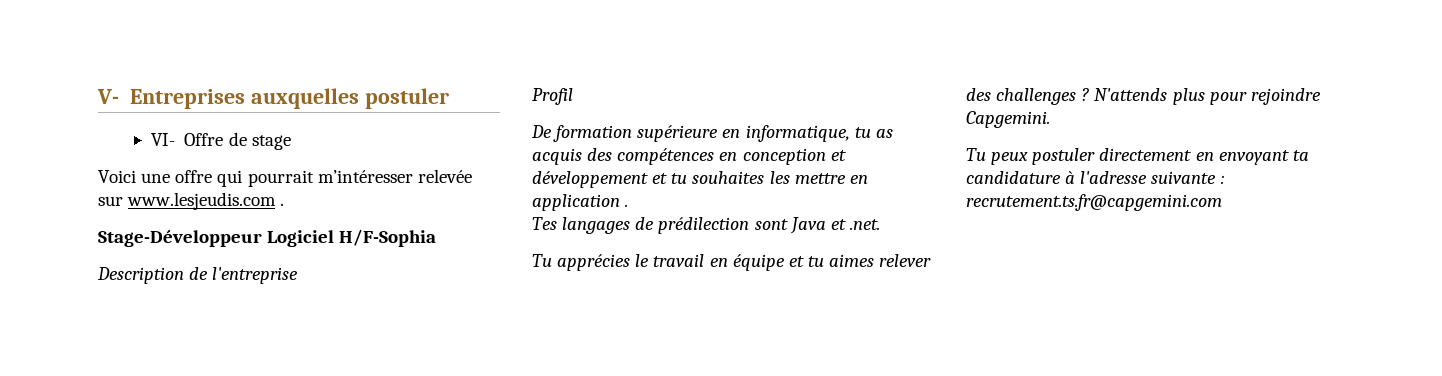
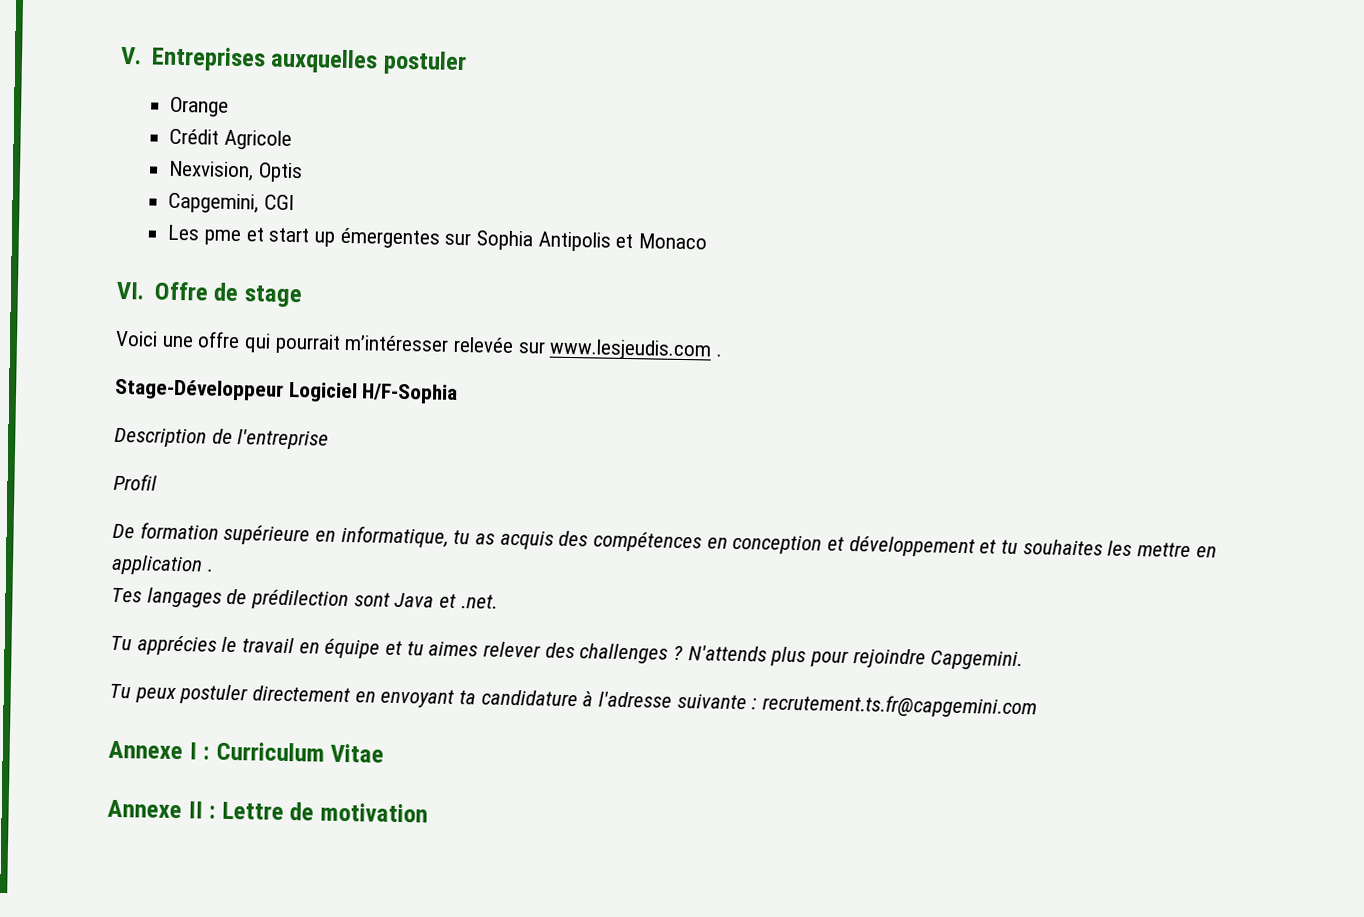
[97,89,119,104] V- -> [120,46,142,65] V.
[150,133,175,146] VI- -> [170,96,230,117] [169,128,292,150] [168,160,303,183] [168,192,295,214] [167,224,707,252] [116,281,145,300] Orange // Crédit Agricole // Nexvision, Optis // Capgemini, CGI // Les pme et start up émergentes sur Sophia Antipolis et Monaco // VI.
(1222, 202) none -> [108,740,385,763] [107,799,429,823] // Annexe I : Curriculum Vitae // Annexe II : Lettre de motivation

